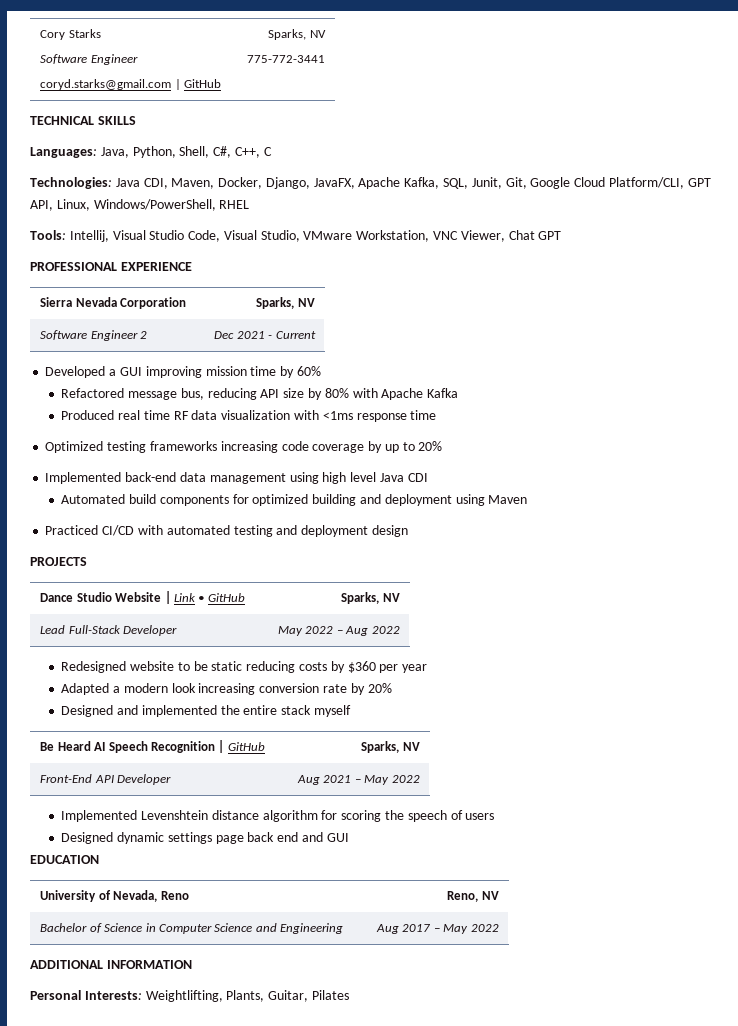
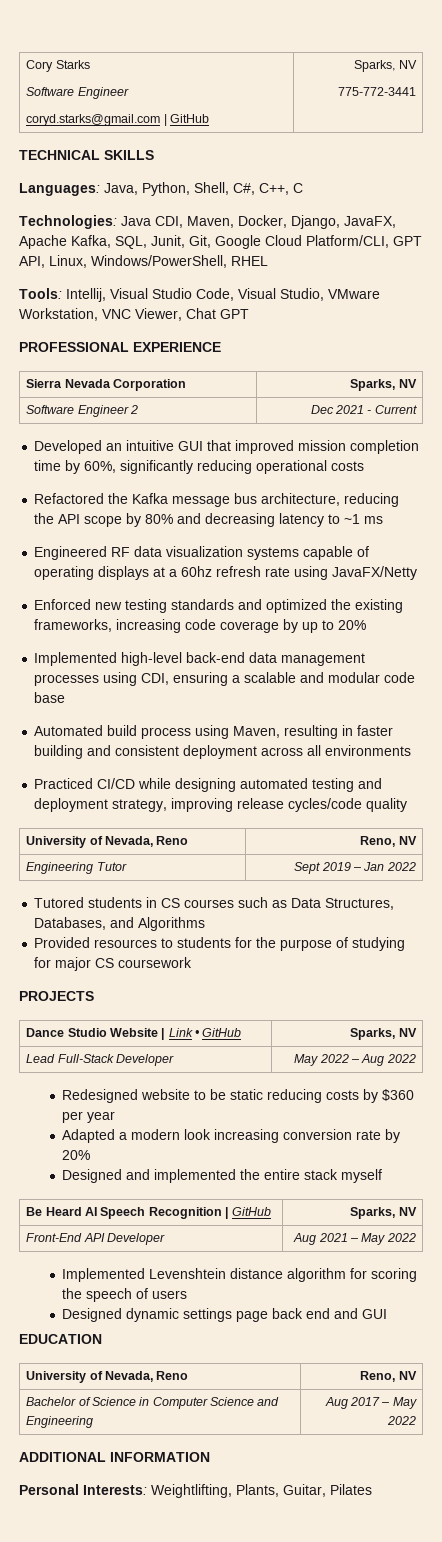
[109,366,321,378] [61,388,459,400] [61,410,437,422] [45,441,217,453] a GUI improving mission time by 60% // Refactored message bus, reducing API size by 80% with Apache Kafka // Produced real time RF data visualization with <1ms response time // Optimized testing frameworks -> [106,440,420,454] [34,460,365,474] [34,493,400,507] [34,513,384,527] [34,546,370,560] [34,566,418,580] [34,599,404,613] [34,619,113,632] an intuitive GUI that improved mission completion time by 60%, significantly reducing operational costs // Refactored the Kafka message bus architecture, reducing the API scope by 80% and decreasing latency to ~1 ms // Engineered RF data visualization systems capable of operating displays at a 60hz refresh rate using JavaFX/Netty // Enforced new testing standards and optimized the existing frameworks,
(122, 478) none -> [121,652,183,666] high-level
[289,472,428,484] [61,494,528,506] using high level Java CDI // Automated build components for optimized building and deployment using Maven -> [34,672,416,686] [34,692,66,703] [34,725,394,739] [34,745,412,759] processes using CDI, ensuring a scalable and modular code base // Automated build process using Maven, resulting in faster building and consistent deployment across all environments
[137,525,163,535] with -> [138,778,237,792] while designing
[371,525,408,537] design -> [112,798,408,812] [26,836,189,848] [360,836,417,847] [26,862,127,874] [294,862,416,874] [34,897,395,910] [34,917,206,931] [34,937,406,951] [34,957,193,971] strategy, improving release cycles/code quality // University of Nevada, Reno | Reno, NV // Engineering Tutor | Sept 2019 – Jan 2022 // Tutored students in CS courses such as Data Structures, Databases, and Algorithms // Provided resources to students for the purpose of studying for major CS coursework

